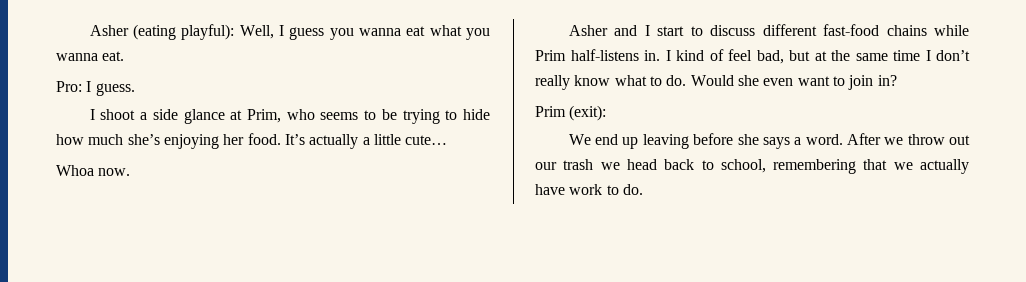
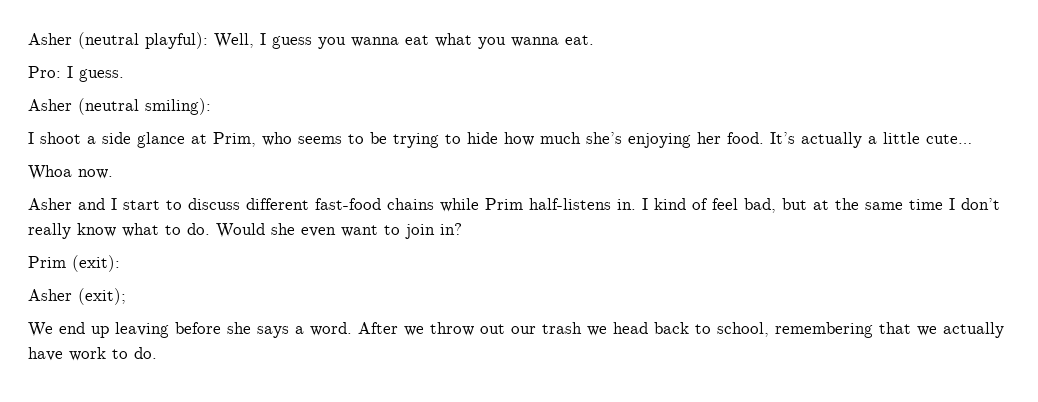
[89,24,177,40] Asher (eating -> [28,32,139,49] Asher (neutral
(135, 89) none -> [28,98,211,115] // Asher (neutral smiling):
(607, 113) none -> [28,288,126,305] // Asher (exit);

